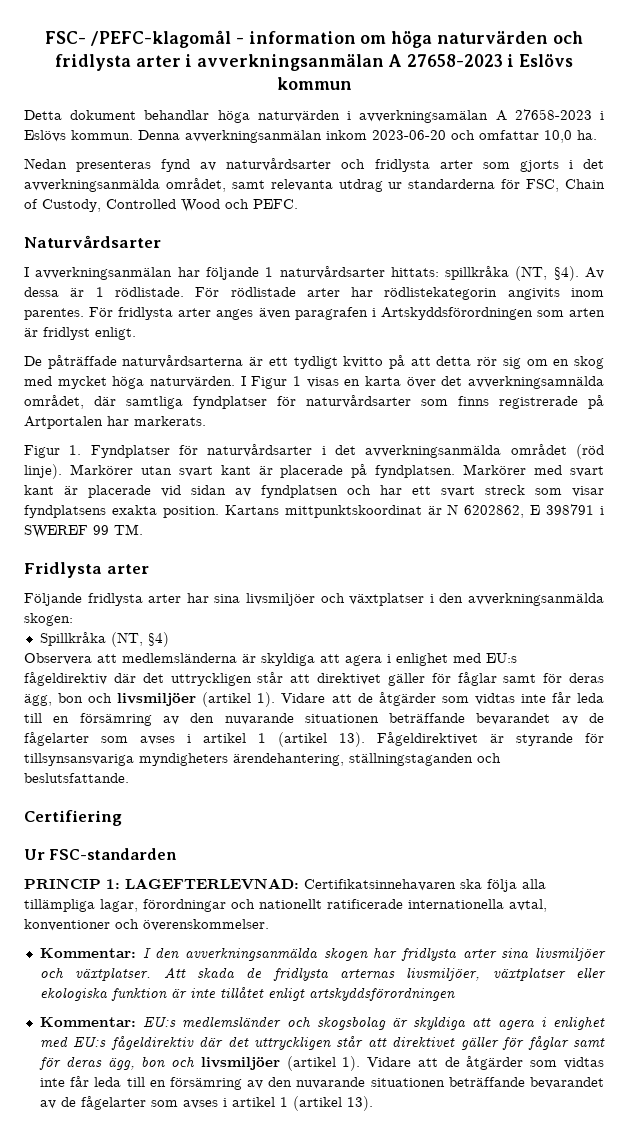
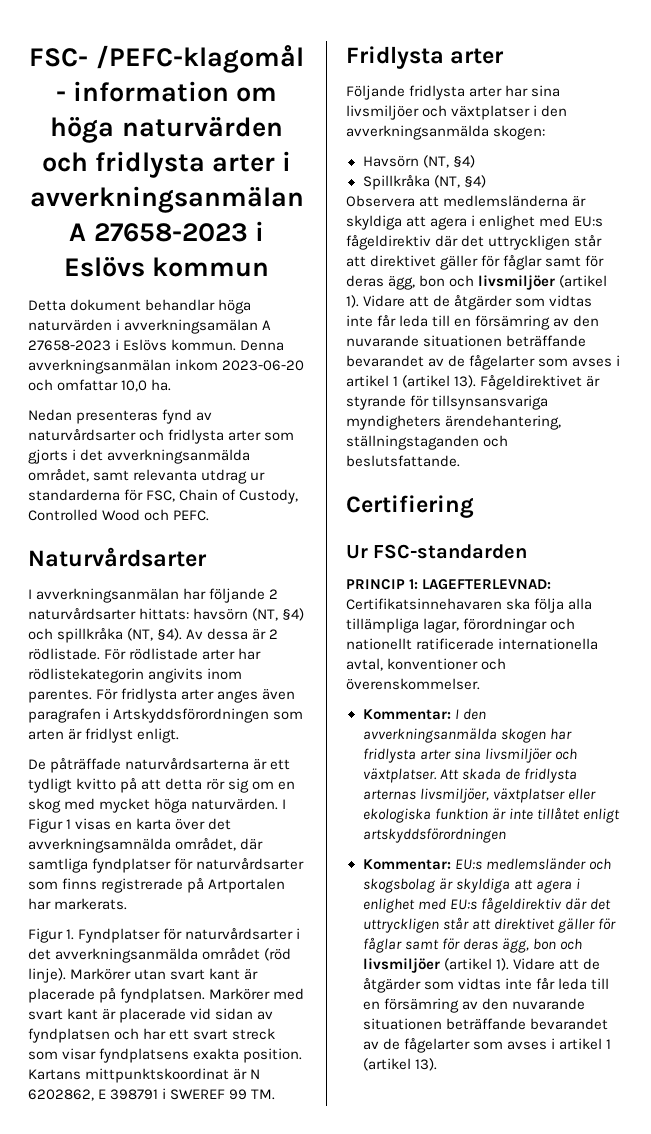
[265,267,274,277] 1 -> [269,589,279,599] 2
(439, 272) none -> [193,608,305,621] [28,628,53,640] havsörn (NT, §4) och
[95,287,104,297] 1 -> [269,629,279,639] 2
(73, 619) none -> [362,155,475,168] // Havsörn (NT, §4)

